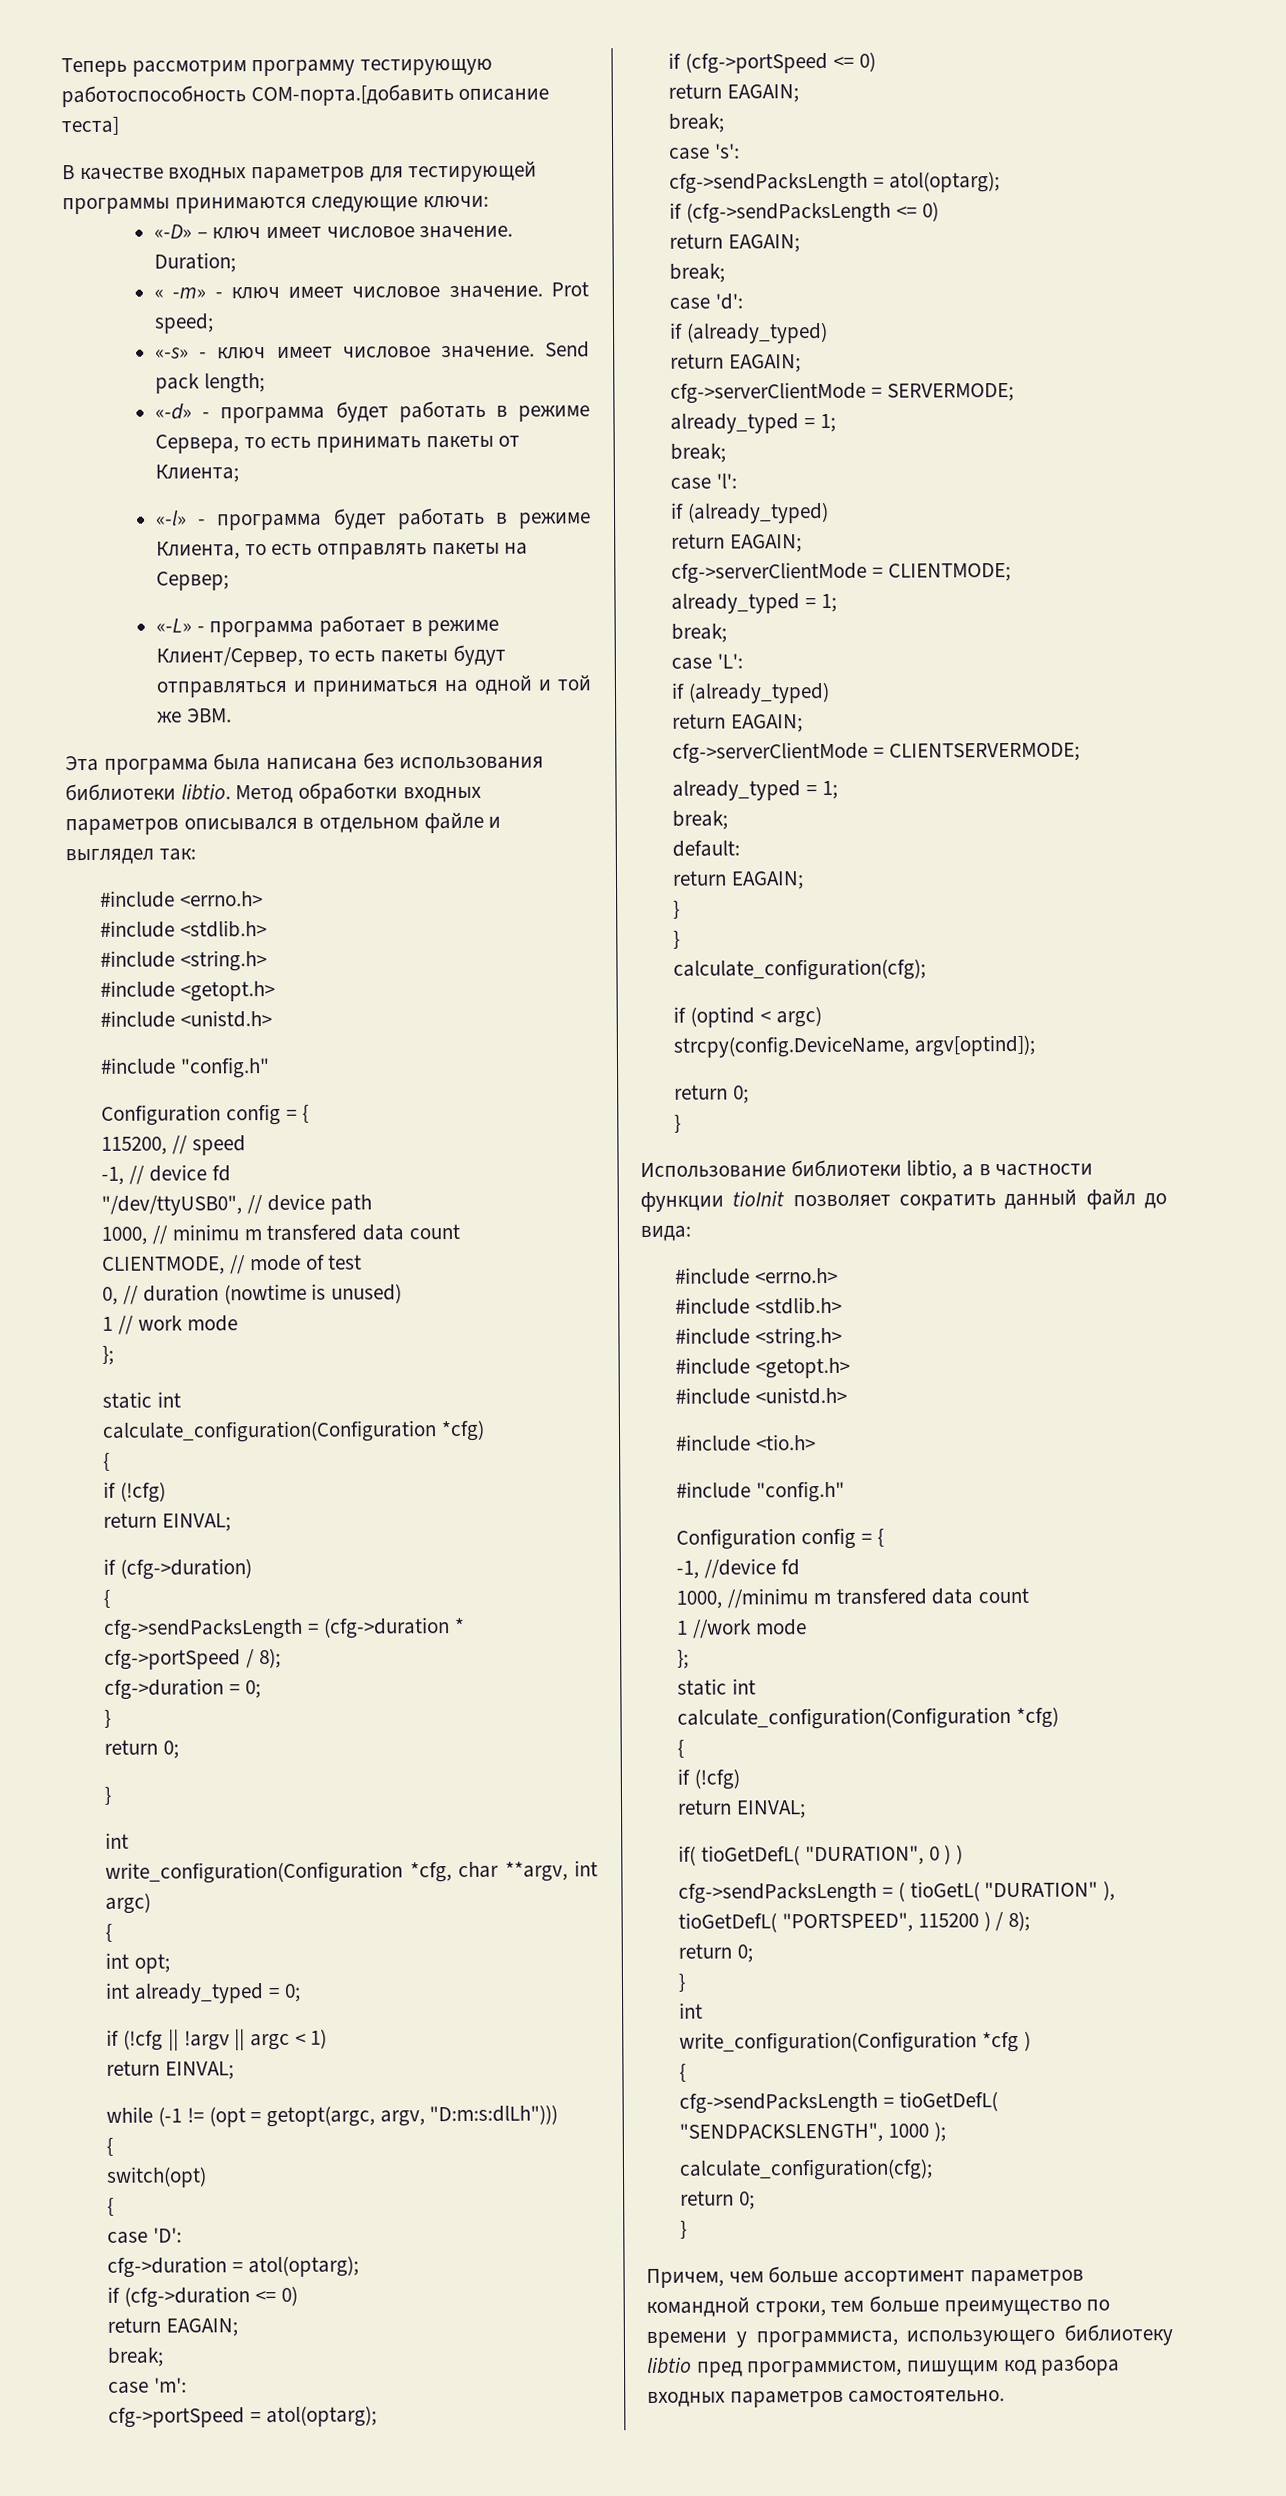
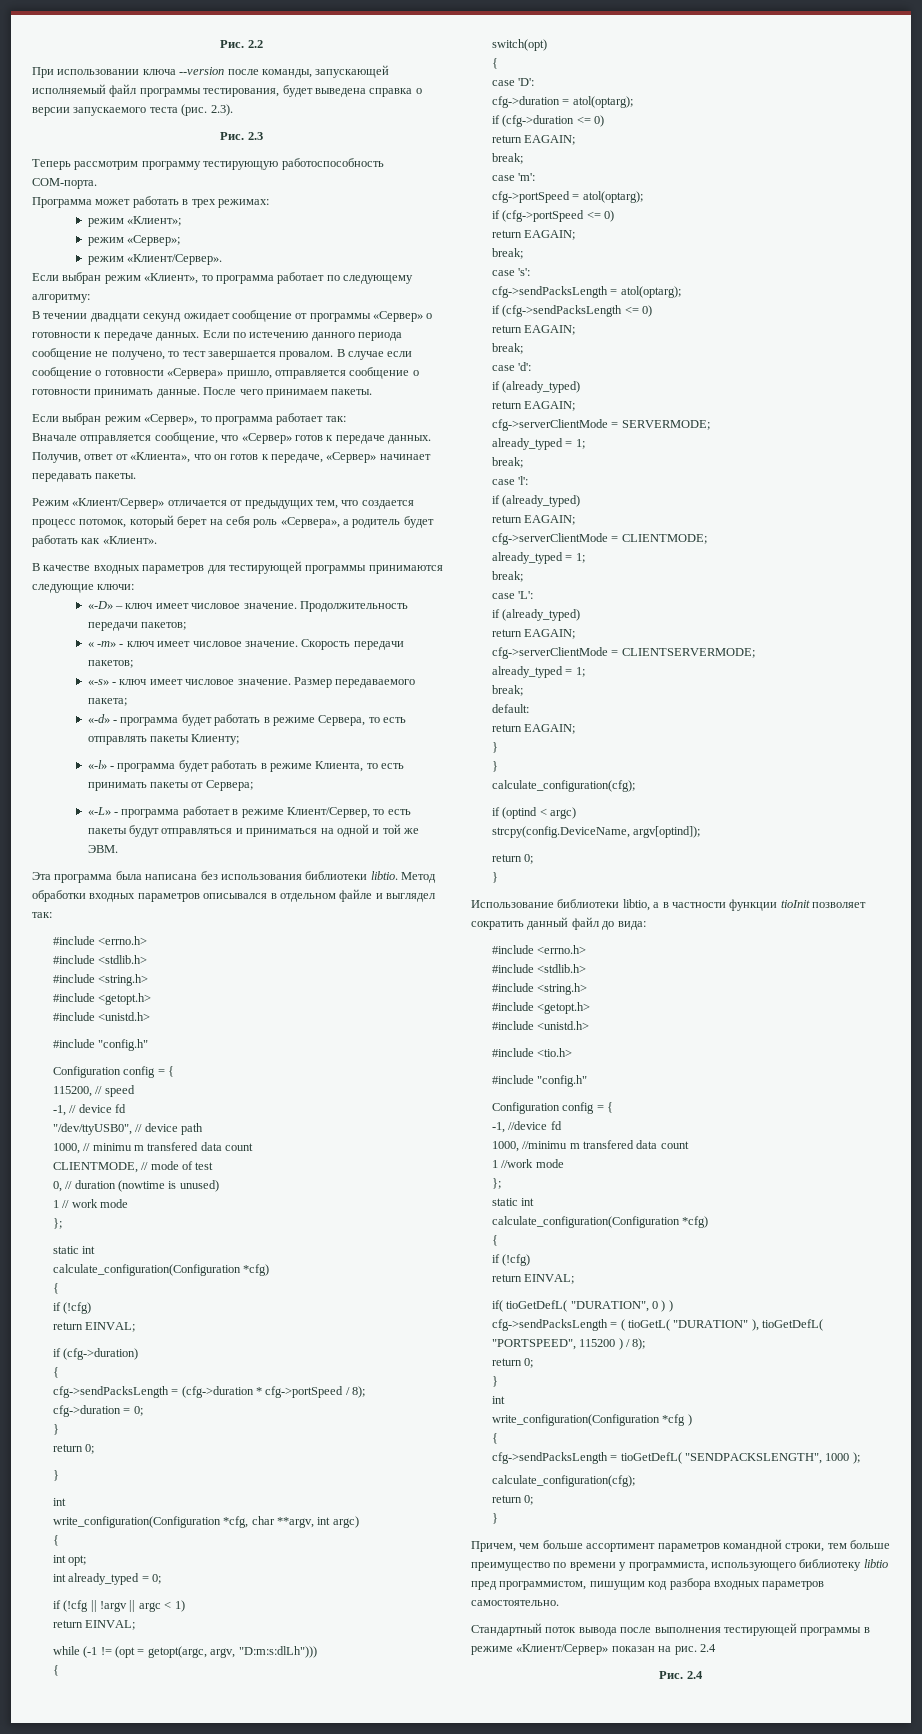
(61, 67) none -> [220,40,263,48] [32,65,390,78] [32,84,422,97] [32,104,233,116] [220,132,263,140] Рис. 2.2 // При использовании ключа --version после команды, запускающей исполняемый файл программы тестирования, будет выведена справка о версии запускаемого теста (рис. 2.3). // Рис. 2.3 //
[250,84,550,107] [61,116,119,136] COM-порта.[добавить описание теста] -> [32,178,97,189] [32,196,269,208] [87,216,182,227] [87,235,181,246] [87,254,223,265] [32,272,413,284] [32,294,90,303] [32,310,433,322] [32,330,402,341] [32,348,413,360] [32,367,419,379] [32,387,373,398] [32,413,346,425] [32,432,431,444] [32,452,431,463] [32,473,137,482] [32,498,414,509] [32,515,434,528] [32,535,157,547] COM-порта. // Программа может работать в трех режимах: // режим «Клиент»; // режим «Сервер»; // режим «Клиент/Сервер». // Если выбран режим «Клиент», то программа работает по следующему алгоритму: // В течении двадцати секунд ожидает сообщение от программы «Сервер» о готовности к передаче данных. Если по истечению данного периода сообщение не получено, то тест завершается провалом. В случае если сообщение о готовности «Сервера» пришло, отправляется сообщение о готовности принимать данные. После чего принимаем пакеты. // Если выбран режим «Сервер», то программа работает так: // Вначале отправляется сообщение, что «Сервер» готов к передаче данных. Получив, ответ от «Клиента», что он готов к передаче, «Сервер» начинает передавать пакеты. // Режим «Клиент/Сервер» отличается от предыдущих тем, что создается процесс потомок, который берет на себя роль «Сервера», а родитель будет работать как «Клиент».
[154,252,237,273] Duration; -> [299,601,408,612] [87,622,187,631] Продолжительность передачи пакетов;
[551,281,589,297] [154,313,215,334] Prot speed; -> [301,639,404,650] [87,660,133,668] Скорость передачи пакетов;
[545,341,590,358] [155,373,265,394] Send pack length; -> [293,677,416,688] [87,698,127,706] Размер передаваемого пакета;
[316,435,521,453] [155,464,240,483] принимать пакеты от Клиента; -> [87,734,240,745] отправлять пакеты Клиенту;
[317,542,529,560] [156,571,230,591] отправлять пакеты на Сервер; -> [87,780,253,791] принимать пакеты от Сервера;
(1006, 2396) none -> [471,1623,870,1636] [471,1644,716,1655] [659,1671,703,1679] // Стандартный поток вывода после выполнения тестирующей программы в режиме «Клиент/Сервер» показан на рис. 2.4 // Рис. 2.4

